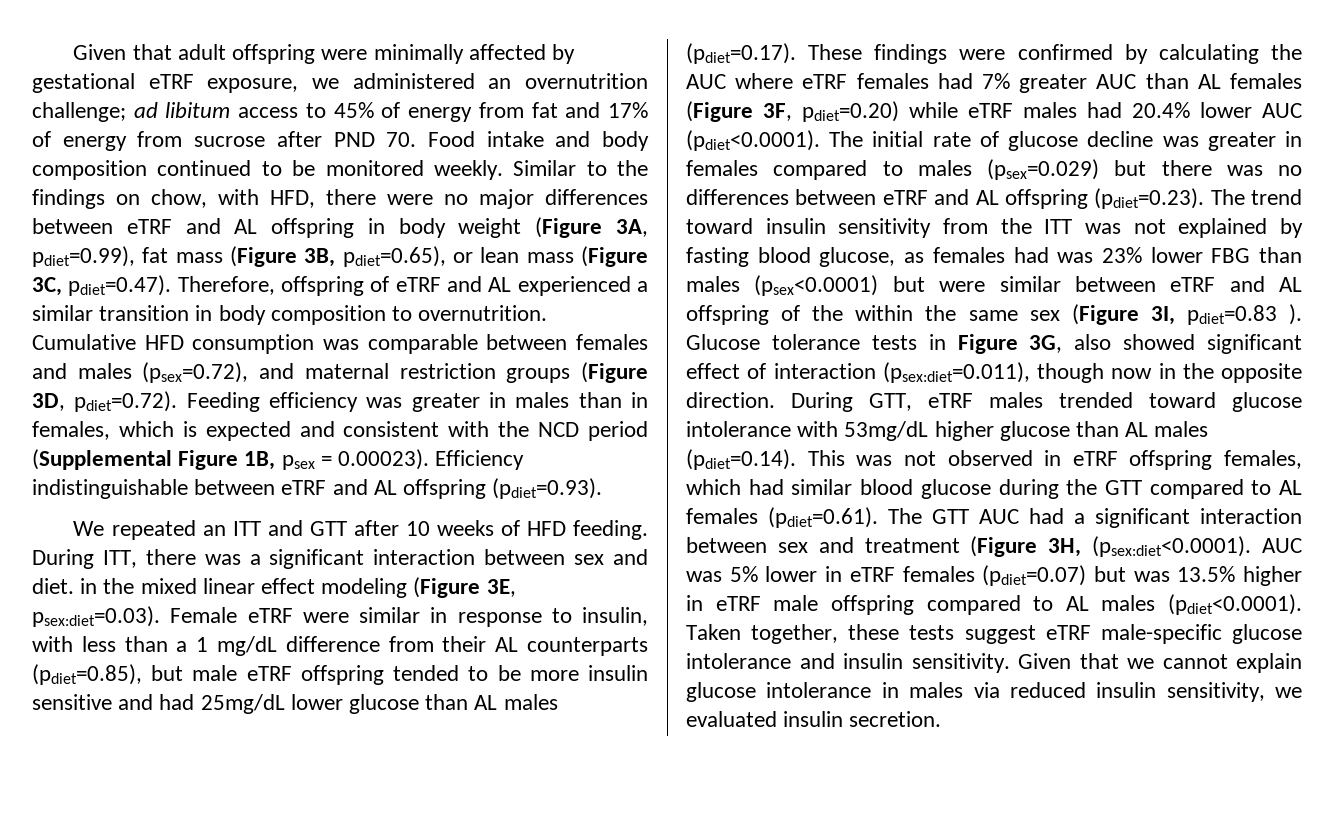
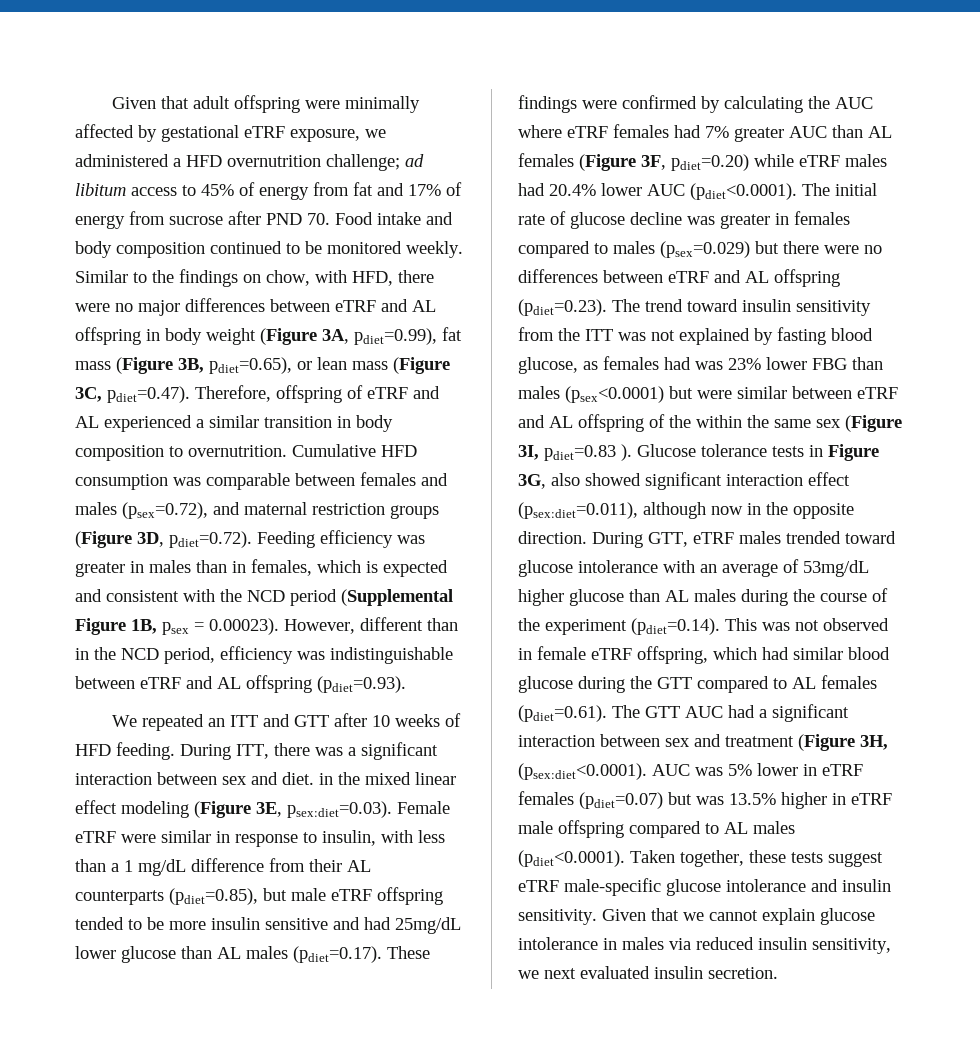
[488,78,512,89] an -> [173,155,222,167] a HFD
[435,450,525,470] Efficiency -> [284,617,458,634] [75,646,325,664] However, different than in the NCD period, efficiency was
[1226,165,1263,176] was -> [824,245,859,254] were
[686,362,1104,383] effect of interaction (psex:diet=0.011), though -> [726,472,850,486] [518,502,706,519] interaction effect (psex:diet=0.011), although
(839, 429) none -> [700,559,799,577] an average of
(1209, 429) none -> [741,588,888,606] [518,618,627,635] during the course of the experiment
[1072,450,1302,470] eTRF offspring females, -> [537,646,708,664] female eTRF offspring,
(1302, 692) none -> [544,968,576,979] next

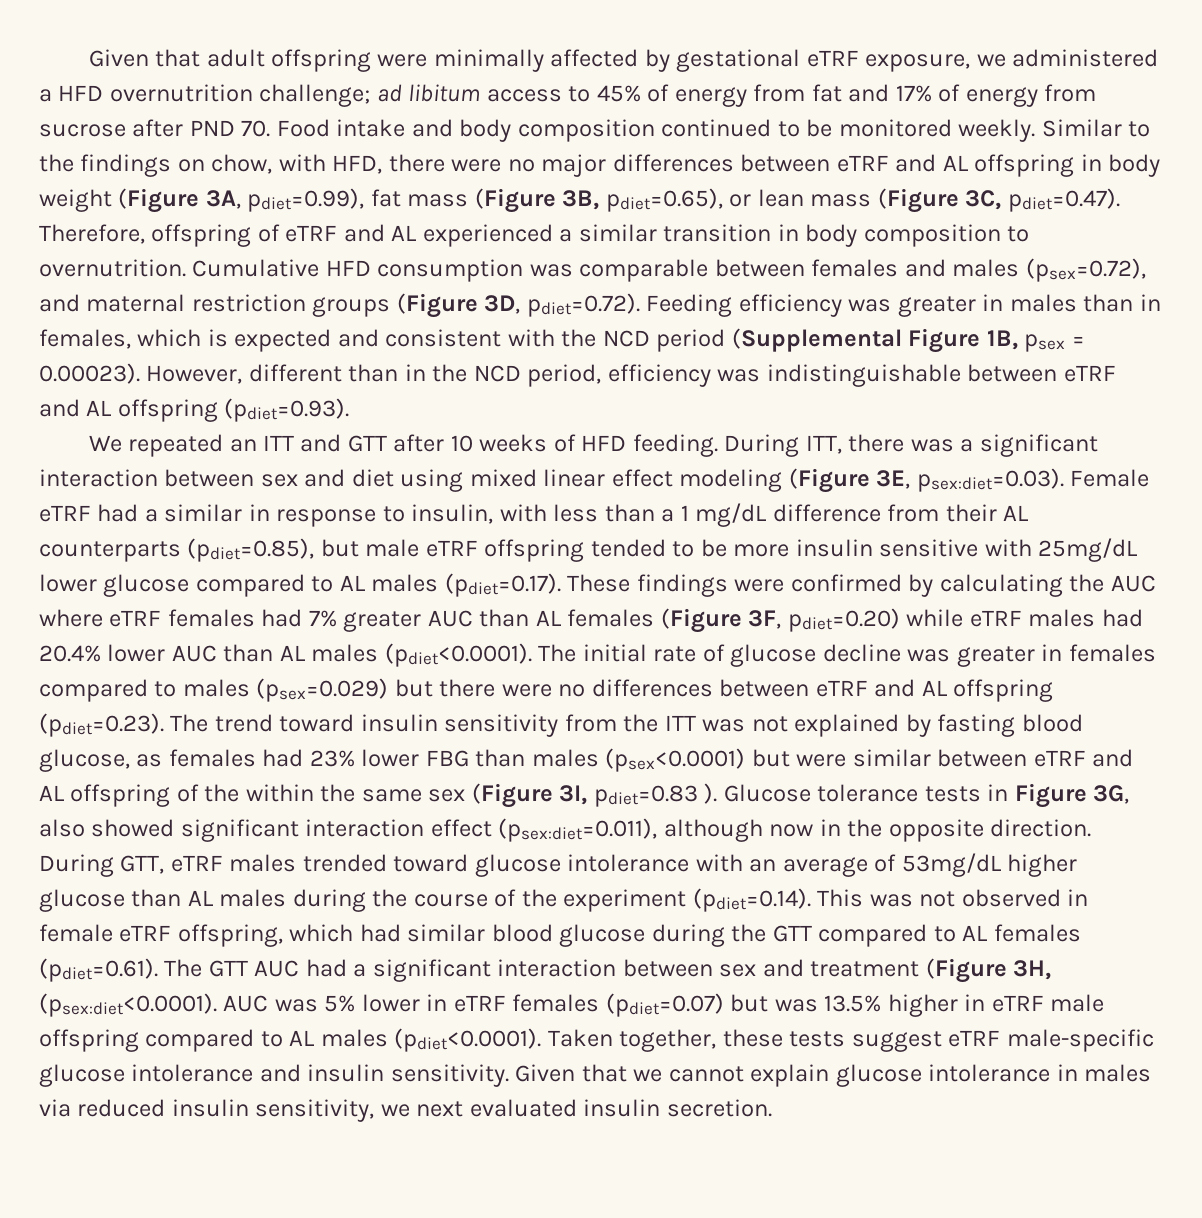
[282,772,360,785] diet. in the -> [351,469,464,492] diet using
[121,834,156,843] were -> [97,504,158,522] had a
[333,917,391,930] and had -> [984,539,1032,557] with
[181,946,212,959] than -> [195,574,334,597] compared to
(685, 190) none -> [223,644,379,662] than AL males
[695,361,723,370] was -> (304, 758) none

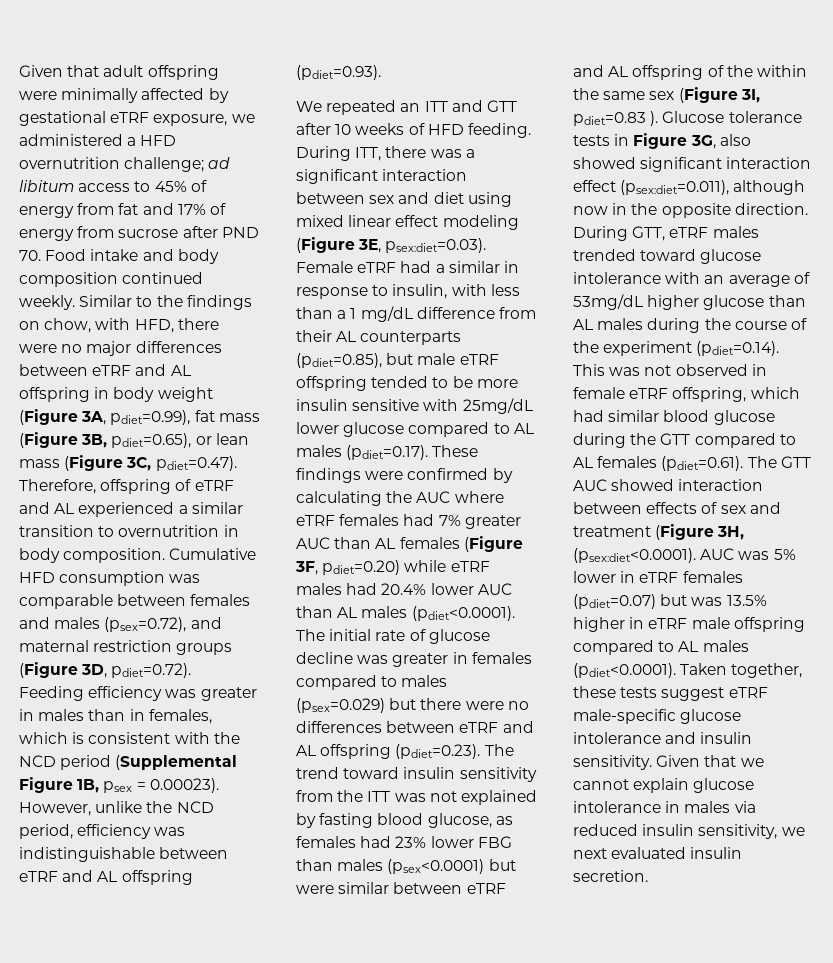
[777,119,952,137] to be monitored -> (204, 278) none
[777,224,1030,247] [39,259,186,277] in body composition to overnutrition. -> [98,525,239,537] [19,548,166,563] to overnutrition in body composition.
[234,329,379,352] expected and -> (85, 738) none
[248,364,426,382] different than in -> [95,801,143,813] unlike
[305,959,713,982] had a significant interaction between -> [611,479,764,491] [573,502,718,514] showed interaction between effects of

